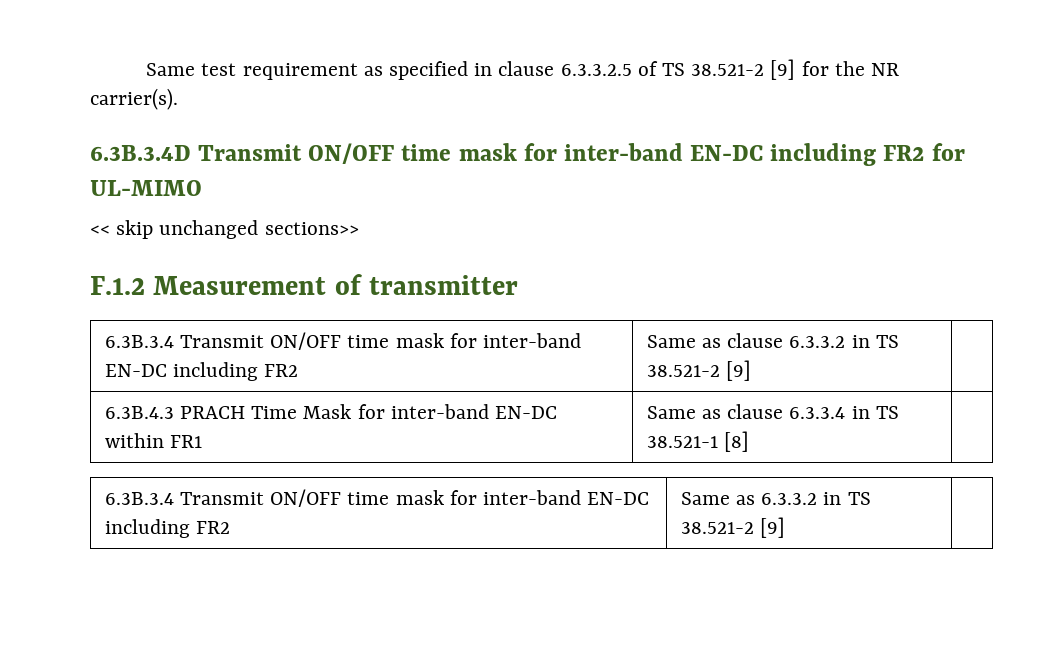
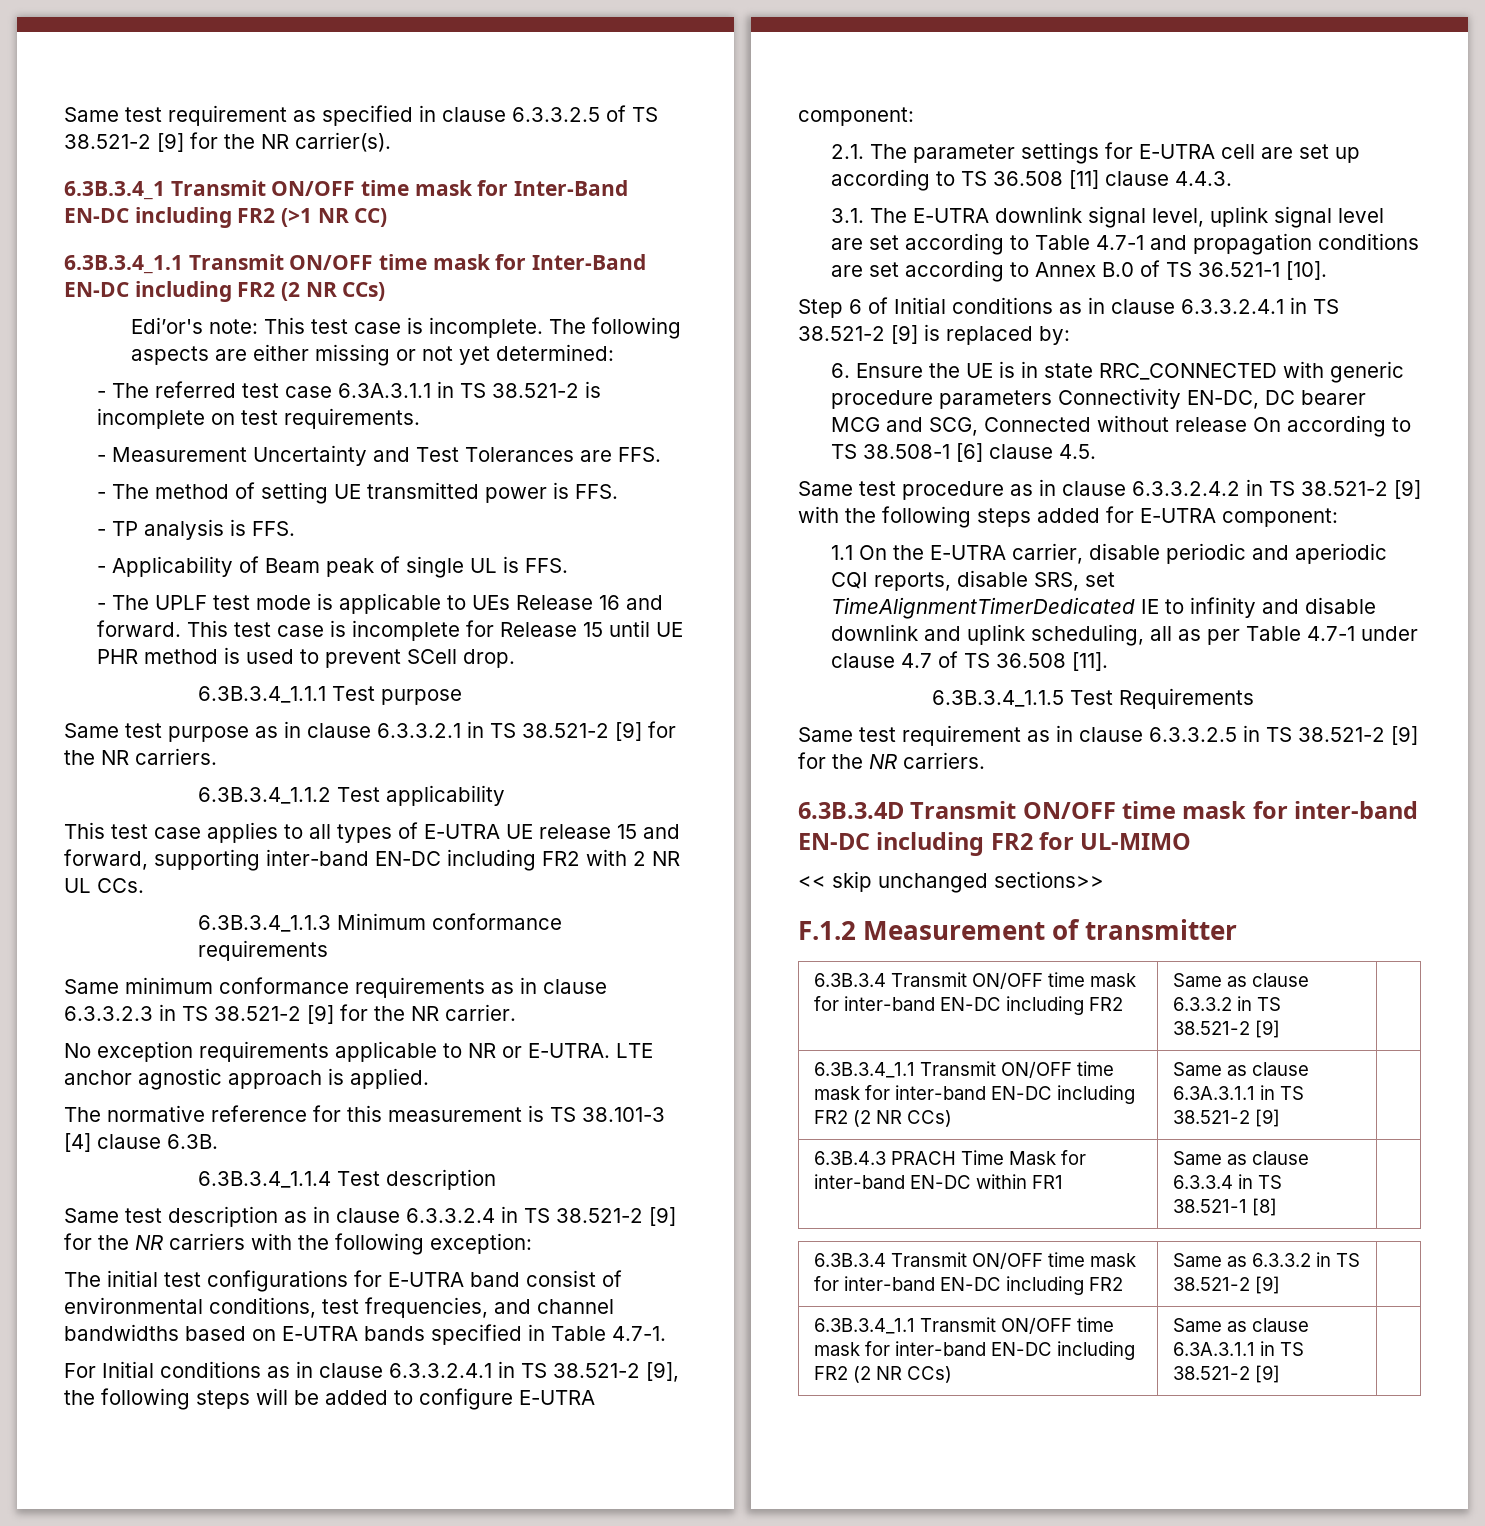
(178, 99) none -> [64,180,629,200] [64,207,388,228] [64,254,647,274] [64,281,386,302] [130,317,681,339] [130,344,614,366] [97,381,602,398] [97,408,421,429] [97,445,662,466] [97,482,619,504] [97,519,296,540] [97,556,569,578] [97,593,664,614] [97,620,684,641] [97,647,516,668] [197,686,462,705] [64,721,676,742] [64,748,217,765] [197,785,505,806] [64,822,680,843] [64,849,680,871] [64,878,144,893] [197,913,562,932] [197,940,328,961] [64,977,607,998] [64,1004,516,1024] [64,1041,653,1062] [64,1068,429,1090] [64,1105,665,1122] [64,1133,218,1152] [197,1169,496,1190] [64,1206,676,1227] [64,1233,532,1255] [64,1270,622,1292] [64,1297,614,1318] [64,1324,666,1345] [64,1361,679,1382] [64,1388,595,1410] [798,107,914,126] [831,142,1361,164] [831,169,1233,191] [831,206,1385,228] [831,233,1420,255] [831,260,1328,282] [798,297,1339,318] [798,324,1070,345] [831,361,1405,383] [831,388,1367,409] [831,415,1412,437] [831,443,1097,462] [798,479,1421,500] [798,506,1338,528] [831,543,1388,564] [831,570,1116,591] [831,597,1377,619] [831,624,1419,646] [831,651,1109,671] [931,688,1254,709] [798,725,1418,746] [798,752,985,769] // 6.3B.3.4_1 Transmit ON/OFF time mask for Inter-Band EN-DC including FR2 (>1 NR CC) // 6.3B.3.4_1.1 Transmit ON/OFF time mask for Inter-Band EN-DC including FR2 (2 NR CCs) // Edi’or's note: This test case is incomplete. The following aspects are either missing or not yet determined: // - The referred test case 6.3A.3.1.1 in TS 38.521-2 is incomplete on test requirements. // - Measurement Uncertainty and Test Tolerances are FFS. // - The method of setting UE transmitted power is FFS. // - TP analysis is FFS. // - Applicability of Beam peak of single UL is FFS. // - The UPLF test mode is applicable to UEs Release 16 and forward. This test case is incomplete for Release 15 until UE PHR method is used to prevent SCell drop. // 6.3B.3.4_1.1.1 Test purpose // Same test purpose as in clause 6.3.3.2.1 in TS 38.521-2 [9] for the NR carriers. // 6.3B.3.4_1.1.2 Test applicability // This test case applies to all types of E-UTRA UE release 15 and forward, supporting inter-band EN-DC including FR2 with 2 NR UL CCs. // 6.3B.3.4_1.1.3 Minimum conformance requirements // Same minimum conformance requirements as in clause 6.3.3.2.3 in TS 38.521-2 [9] for the NR carrier. // No exception requirements applicable to NR or E-UTRA. LTE anchor agnostic approach is applied. // The normative reference for this measurement is TS 38.101-3 [4] clause 6.3B. // 6.3B.3.4_1.1.4 Test description // Same test description as in clause 6.3.3.2.4 in TS 38.521-2 [9] for the NR carriers with the following exception: // The initial test configurations for E-UTRA band consist of environmental conditions, test frequencies, and channel bandwidths based on E-UTRA bands specified in Table 4.7-1. // For Initial conditions as in clause 6.3.3.2.4.1 in TS 38.521-2 [9], the following steps will be added to configure E-UTRA component: // 2.1. The parameter settings for E-UTRA cell are set up according to TS 36.508 [11] clause 4.4.3. // 3.1. The E-UTRA downlink signal level, uplink signal level are set according to Table 4.7-1 and propagation conditions are set according to Annex B.0 of TS 36.521-1 [10]. // Step 6 of Initial conditions as in clause 6.3.3.2.4.1 in TS 38.521-2 [9] is replaced by: // 6. Ensure the UE is in state RRC_CONNECTED with generic procedure parameters Connectivity EN-DC, DC bearer MCG and SCG, Connected without release On according to TS 38.508-1 [6] clause 4.5. // Same test procedure as in clause 6.3.3.2.4.2 in TS 38.521-2 [9] with the following steps added for E-UTRA component: // 1.1 On the E-UTRA carrier, disable periodic and aperiodic CQI reports, disable SRS, set TimeAlignmentTimerDedicated IE to infinity and disable downlink and uplink scheduling, all as per Table 4.7-1 under clause 4.7 of TS 36.508 [11]. // 6.3B.3.4_1.1.5 Test Requirements // Same test requirement as in clause 6.3.3.2.5 in TS 38.521-2 [9] for the NR carriers.
(751, 370) none -> [814,1061,1115,1078] [814,1085,1136,1104] [814,1110,953,1127] [1173,1062,1310,1076] [1173,1085,1305,1100] [1173,1109,1281,1127] // 6.3B.3.4_1.1 Transmit ON/OFF time mask for inter-band EN-DC including FR2 (2 NR CCs) | Same as clause 6.3A.3.1.1 in TS 38.521-2 [9] |
(785, 527) none -> [814,1317,1115,1334] [814,1341,1136,1360] [814,1366,953,1383] [1173,1318,1310,1332] [1173,1341,1305,1356] [1173,1365,1281,1383] // 6.3B.3.4_1.1 Transmit ON/OFF time mask for inter-band EN-DC including FR2 (2 NR CCs) | Same as clause 6.3A.3.1.1 in TS 38.521-2 [9] |

